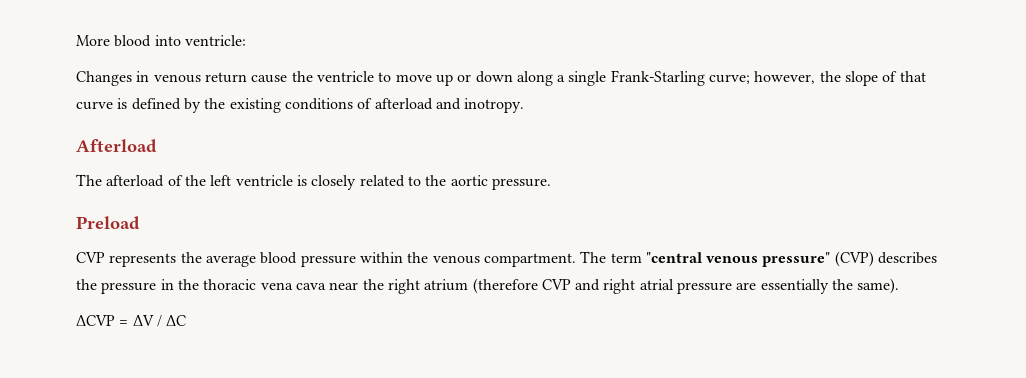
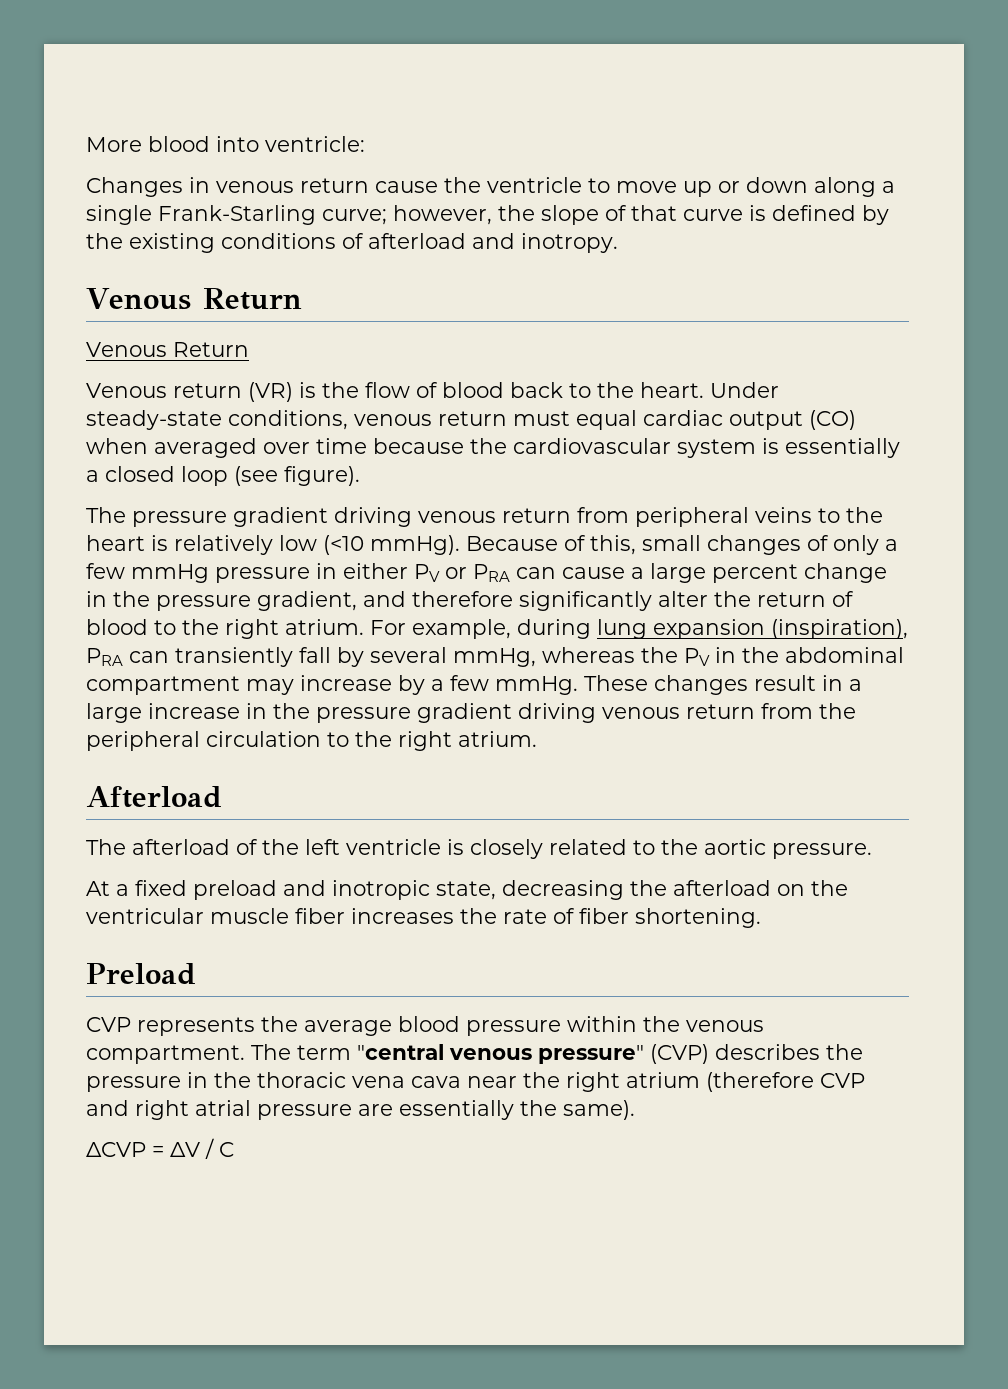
(525, 105) none -> [86,288,302,310] [86,342,249,357] [86,382,779,402] [86,410,856,430] [86,438,900,458] [86,466,360,486] [86,507,883,527] [86,535,898,555] [86,563,887,583] [86,591,854,611] [86,619,908,639] [86,647,904,667] [86,675,862,695] [86,703,856,723] [86,731,537,751] // Venous Return // Venous Return // Venous return (VR) is the flow of blood back to the heart. Under steady-state conditions, venous return must equal cardiac output (CO) when averaged over time because the cardiovascular system is essentially a closed loop (see figure). // The pressure gradient driving venous return from peripheral veins to the heart is relatively low (<10 mmHg). Because of this, small changes of only a few mmHg pressure in either PV or PRA can cause a large percent change in the pressure gradient, and therefore significantly alter the return of blood to the right atrium. For example, during lung expansion (inspiration), PRA can transiently fall by several mmHg, whereas the PV in the abdominal compartment may increase by a few mmHg. These changes result in a large increase in the pressure gradient driving venous return from the peripheral circulation to the right atrium.
(551, 184) none -> [86,880,848,900] [86,908,761,928] // At a fixed preload and inotropic state, decreasing the afterload on the ventricular muscle fiber increases the rate of fiber shortening.
[166,315,187,326] ΔC -> [219,1142,234,1157] C

